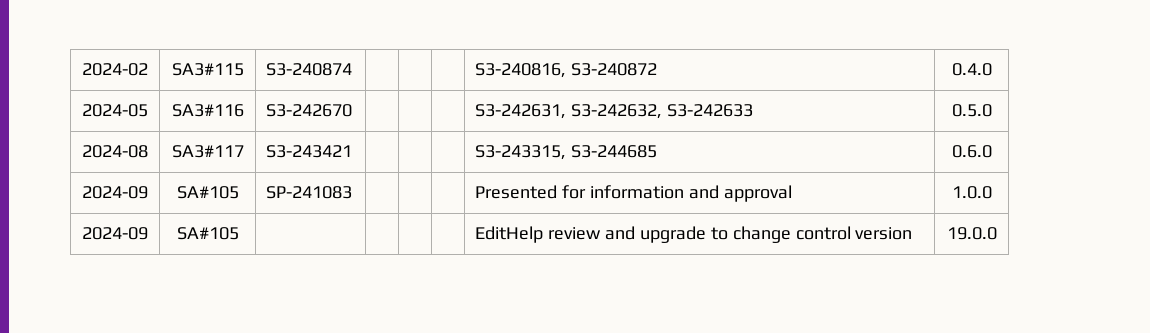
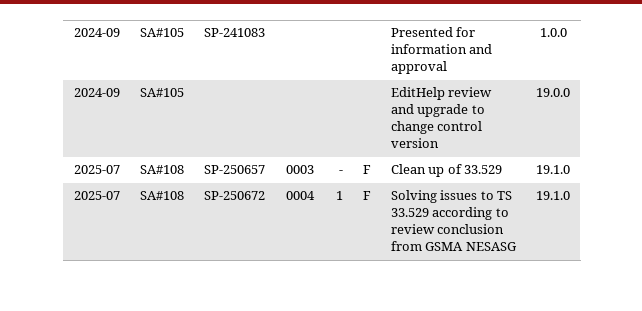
[82,63,148,76] [171,63,244,76] [266,63,353,76] [475,63,658,78] [951,63,992,76] [82,104,148,117] [171,104,244,117] [266,104,353,117] [475,104,754,119] [951,104,992,117] [82,145,148,158] [171,145,244,158] [266,145,353,158] [475,145,658,160] [951,145,992,158] 2024-02 | SA3#115 | S3-240874 | | | | S3-240816, S3-240872 | 0.4.0 // 2024-05 | SA3#116 | S3-242670 | | | | S3-242631, S3-242632, S3-242633 | 0.5.0 // 2024-08 | SA3#117 | S3-243421 | | | | S3-243315, S3-244685 | 0.6.0 // -> (73, 32) none
(997, 233) none -> [73,165,120,174] [140,165,184,174] [203,165,265,174] [285,165,314,174] [339,170,344,174] [363,165,371,174] [390,164,503,177] [536,165,570,174] [73,191,120,200] [140,191,184,200] [203,191,265,200] [285,191,315,200] [336,191,344,200] [363,191,371,200] [390,190,513,203] [390,207,509,220] [390,224,505,234] [390,241,517,251] [536,191,570,200] // 2025-07 | SA#108 | SP-250657 | 0003 | - | F | Clean up of 33.529 | 19.1.0 // 2025-07 | SA#108 | SP-250672 | 0004 | 1 | F | Solving issues to TS 33.529 according to review conclusion from GSMA NESASG | 19.1.0

